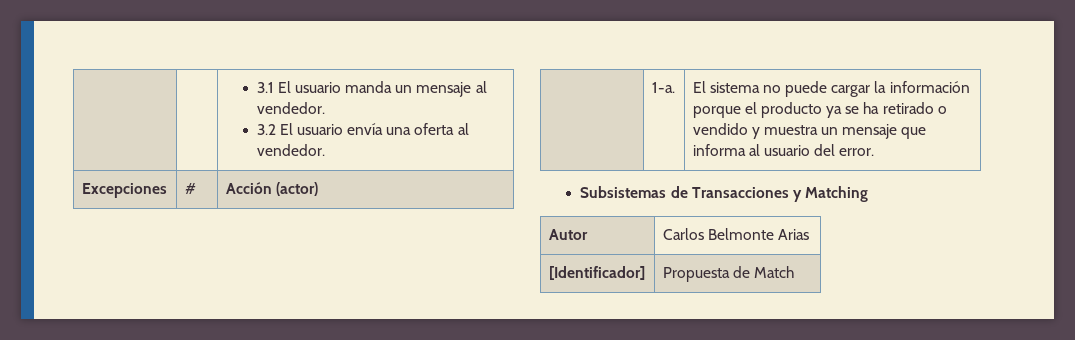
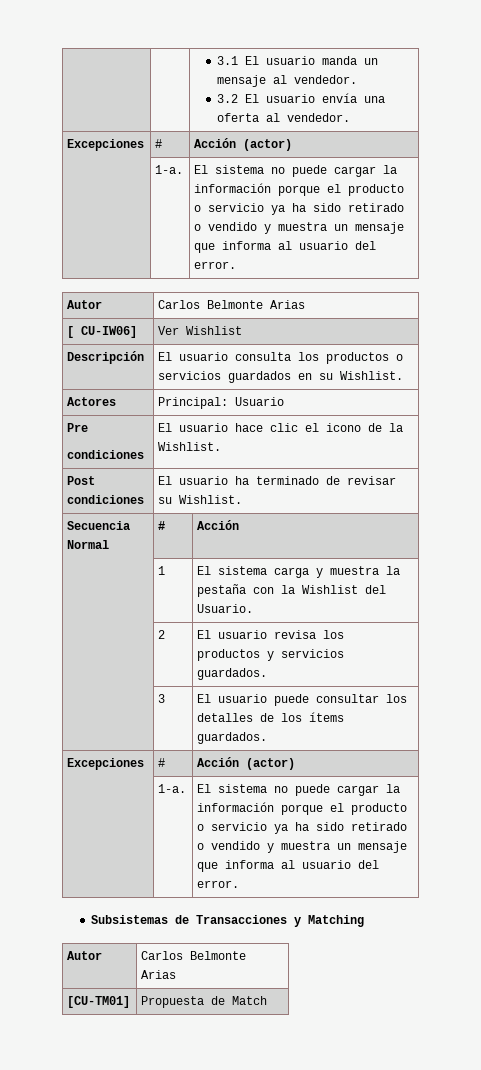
[826,102,880,118] ya se ha -> [194,203,405,215] [194,222,405,234] [194,241,377,253] [194,261,237,269] [67,300,103,309] [158,300,306,309] [67,326,138,338] [158,326,243,335] [67,351,145,364] [158,352,404,364] [158,371,404,383] [67,397,117,406] [158,397,285,409] [67,423,89,432] [67,450,145,459] [158,423,404,432] [158,442,222,451] [67,476,96,485] [67,495,145,504] [158,476,397,485] [158,495,243,504] [67,521,131,530] [67,540,110,549] [158,521,166,530] [197,520,240,530] [158,566,166,575] [197,566,401,578] [197,584,387,597] [197,604,254,613] [158,630,166,639] [197,630,345,639] [197,649,345,661] [197,668,268,680] [158,694,166,703] [197,694,408,706] [197,712,345,722] [197,732,268,744] [67,758,145,770] [158,758,166,767] [197,757,296,770] [158,784,187,793] [197,784,401,796] [197,802,408,815] [197,822,345,834] o servicio ya ha sido retirado o vendido y muestra un mensaje que informa al usuario del error. // Autor | Carlos Belmonte Arias // [ CU-IW06] | Ver Wishlist // Descripción | El usuario consulta los productos o servicios guardados en su Wishlist. // Actores | Principal: Usuario // Pre // condiciones | El usuario hace clic el icono de la Wishlist. // Post condiciones | El usuario ha terminado de revisar su Wishlist. // Secuencia Normal | # | Acción // | 1 | El sistema carga y muestra la pestaña con la Wishlist del Usuario. // | 2 | El usuario revisa los productos y servicios guardados. // | 3 | El usuario puede consultar los detalles de los ítems guardados. // Excepciones | # | Acción (actor) // | 1-a. | El sistema no puede cargar la información porque el producto o servicio ya ha sido
[548,266,645,280] [Identificador] -> [67,996,131,1008] [CU-TM01]

